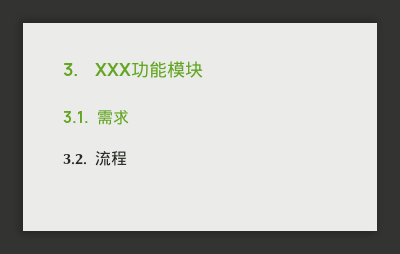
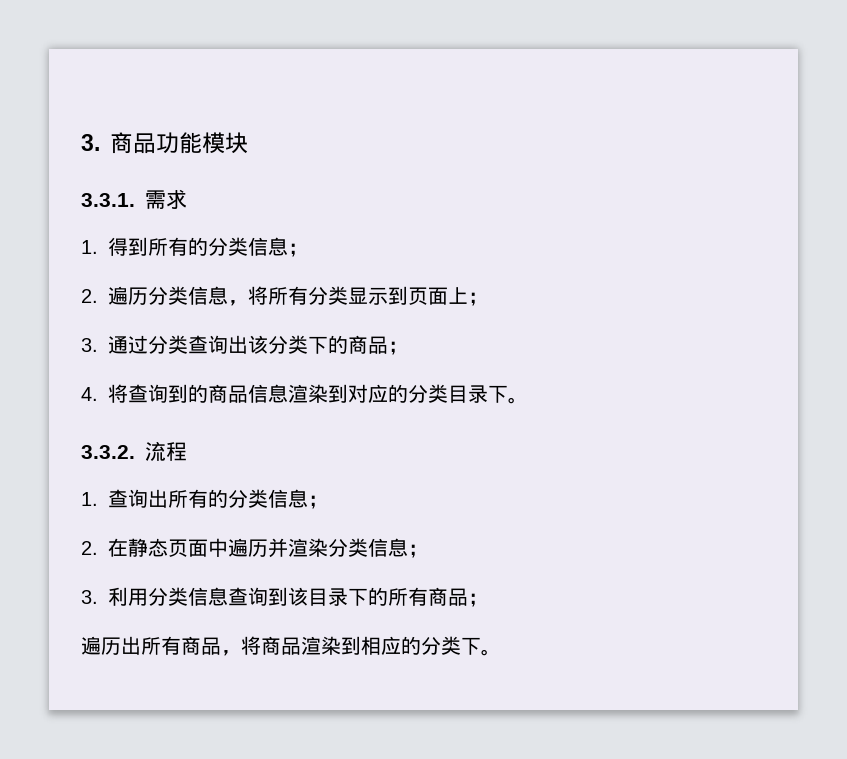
[63,63,131,76] 3. XXX -> [81,132,156,154] 3.商品
[63,111,89,123] 3.1. -> [81,193,135,207] 3.3.1.
[63,151,127,166] 3.2.流程 -> [81,237,308,257] [81,286,488,306] [81,335,408,355] [81,384,528,404] [81,441,187,461] [81,489,328,509] [81,538,428,558] [81,587,488,607] [81,636,501,656] 1.得到所有的分类信息； // 2.遍历分类信息，将所有分类显示到页面上； // 3.通过分类查询出该分类下的商品； // 4.将查询到的商品信息渲染到对应的分类目录下。 // 3.3.2.流程 // 1.查询出所有的分类信息； // 2.在静态页面中遍历并渲染分类信息； // 3.利用分类信息查询到该目录下的所有商品； // 遍历出所有商品，将商品渲染到相应的分类下。

